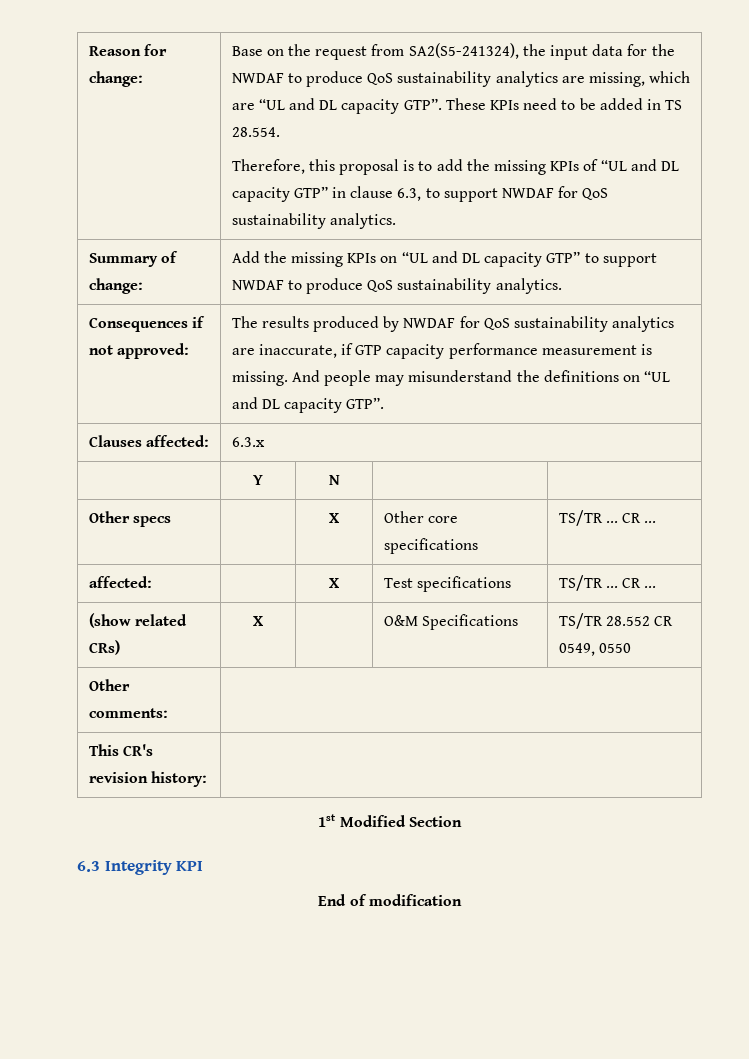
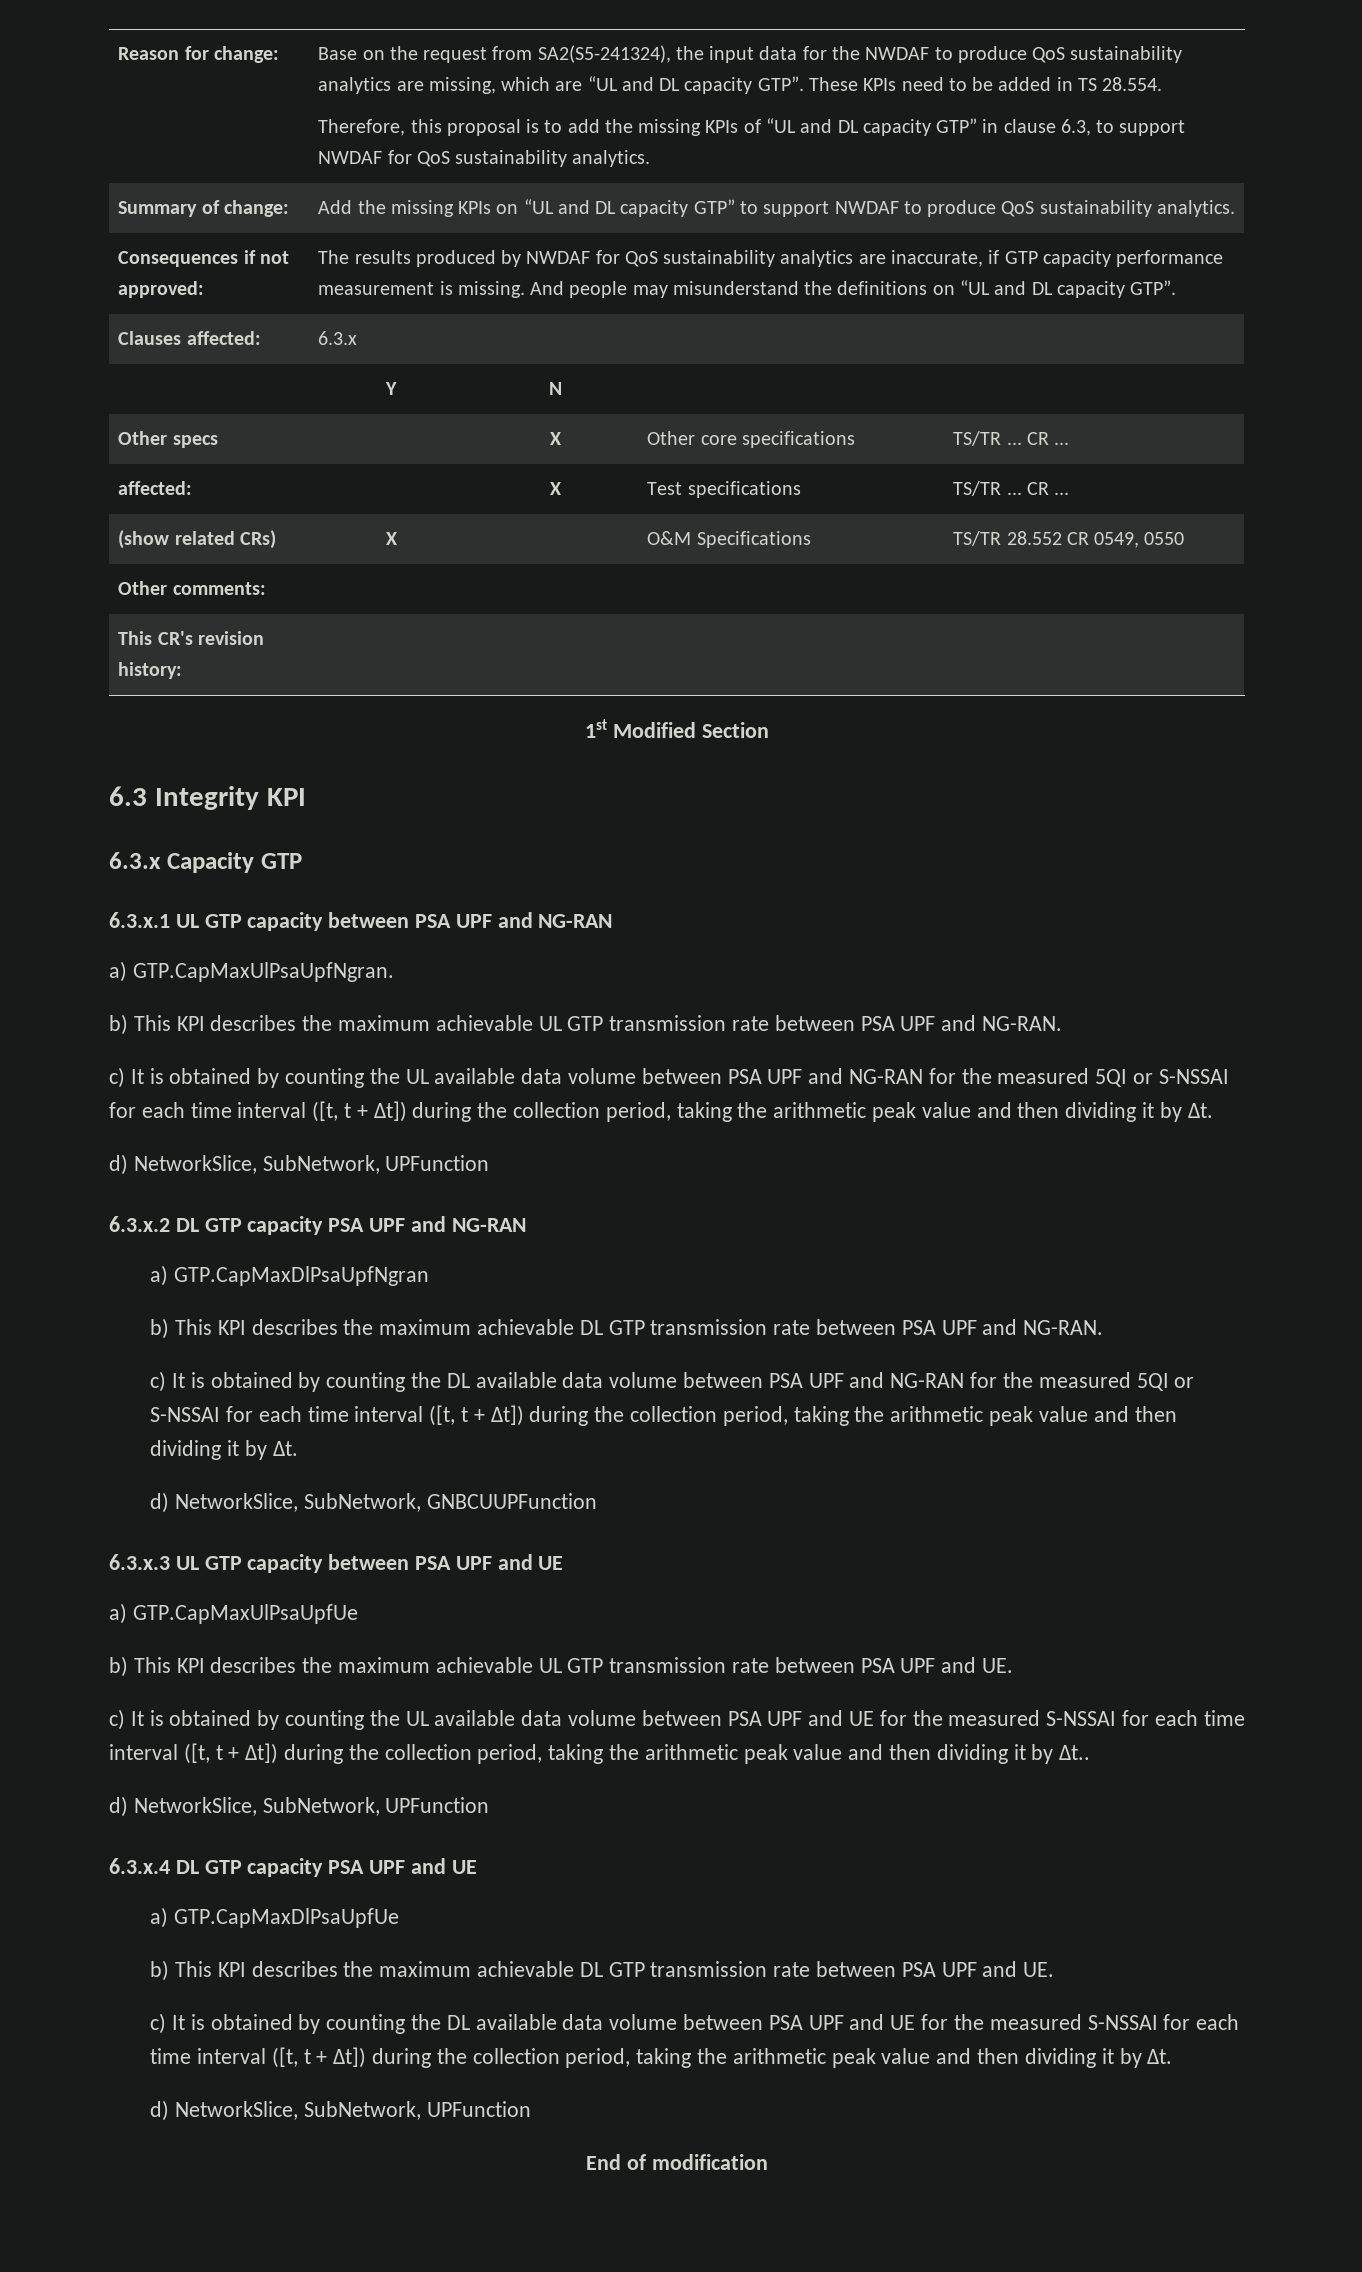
(204, 866) none -> [109,852,302,873] [109,912,613,931] [109,961,394,982] [109,1014,1063,1035] [109,1067,1229,1088] [109,1101,1213,1122] [109,1154,490,1175] [109,1216,526,1235] [150,1265,430,1286] [150,1318,1104,1339] [150,1371,1195,1392] [150,1405,1177,1426] [150,1440,298,1460] [150,1492,597,1513] [109,1554,564,1573] [109,1603,358,1624] [109,1656,1014,1677] [109,1709,1245,1730] [109,1743,1091,1764] [109,1796,490,1817] [109,1858,477,1877] [150,1907,400,1928] [150,1960,1055,1981] [150,2013,1240,2034] [150,2047,1173,2068] [150,2100,531,2121] // 6.3.x Capacity GTP // 6.3.x.1 UL GTP capacity between PSA UPF and NG-RAN // a) GTP.CapMaxUlPsaUpfNgran. // b) This KPI describes the maximum achievable UL GTP transmission rate between PSA UPF and NG-RAN. // c) It is obtained by counting the UL available data volume between PSA UPF and NG-RAN for the measured 5QI or S-NSSAI for each time interval ([t, t + Δt]) during the collection period, taking the arithmetic peak value and then dividing it by Δt. // d) NetworkSlice, SubNetwork, UPFunction // 6.3.x.2 DL GTP capacity PSA UPF and NG-RAN // a) GTP.CapMaxDlPsaUpfNgran // b) This KPI describes the maximum achievable DL GTP transmission rate between PSA UPF and NG-RAN. // c) It is obtained by counting the DL available data volume between PSA UPF and NG-RAN for the measured 5QI or S-NSSAI for each time interval ([t, t + Δt]) during the collection period, taking the arithmetic peak value and then dividing it by Δt. // d) NetworkSlice, SubNetwork, GNBCUUPFunction // 6.3.x.3 UL GTP capacity between PSA UPF and UE // a) GTP.CapMaxUlPsaUpfUe // b) This KPI describes the maximum achievable UL GTP transmission rate between PSA UPF and UE. // c) It is obtained by counting the UL available data volume between PSA UPF and UE for the measured S-NSSAI for each time interval ([t, t + Δt]) during the collection period, taking the arithmetic peak value and then dividing it by Δt.. // d) NetworkSlice, SubNetwork, UPFunction // 6.3.x.4 DL GTP capacity PSA UPF and UE // a) GTP.CapMaxDlPsaUpfUe // b) This KPI describes the maximum achievable DL GTP transmission rate between PSA UPF and UE. // c) It is obtained by counting the DL available data volume between PSA UPF and UE for the measured S-NSSAI for each time interval ([t, t + Δt]) during the collection period, taking the arithmetic peak value and then dividing it by Δt. // d) NetworkSlice, SubNetwork, UPFunction

